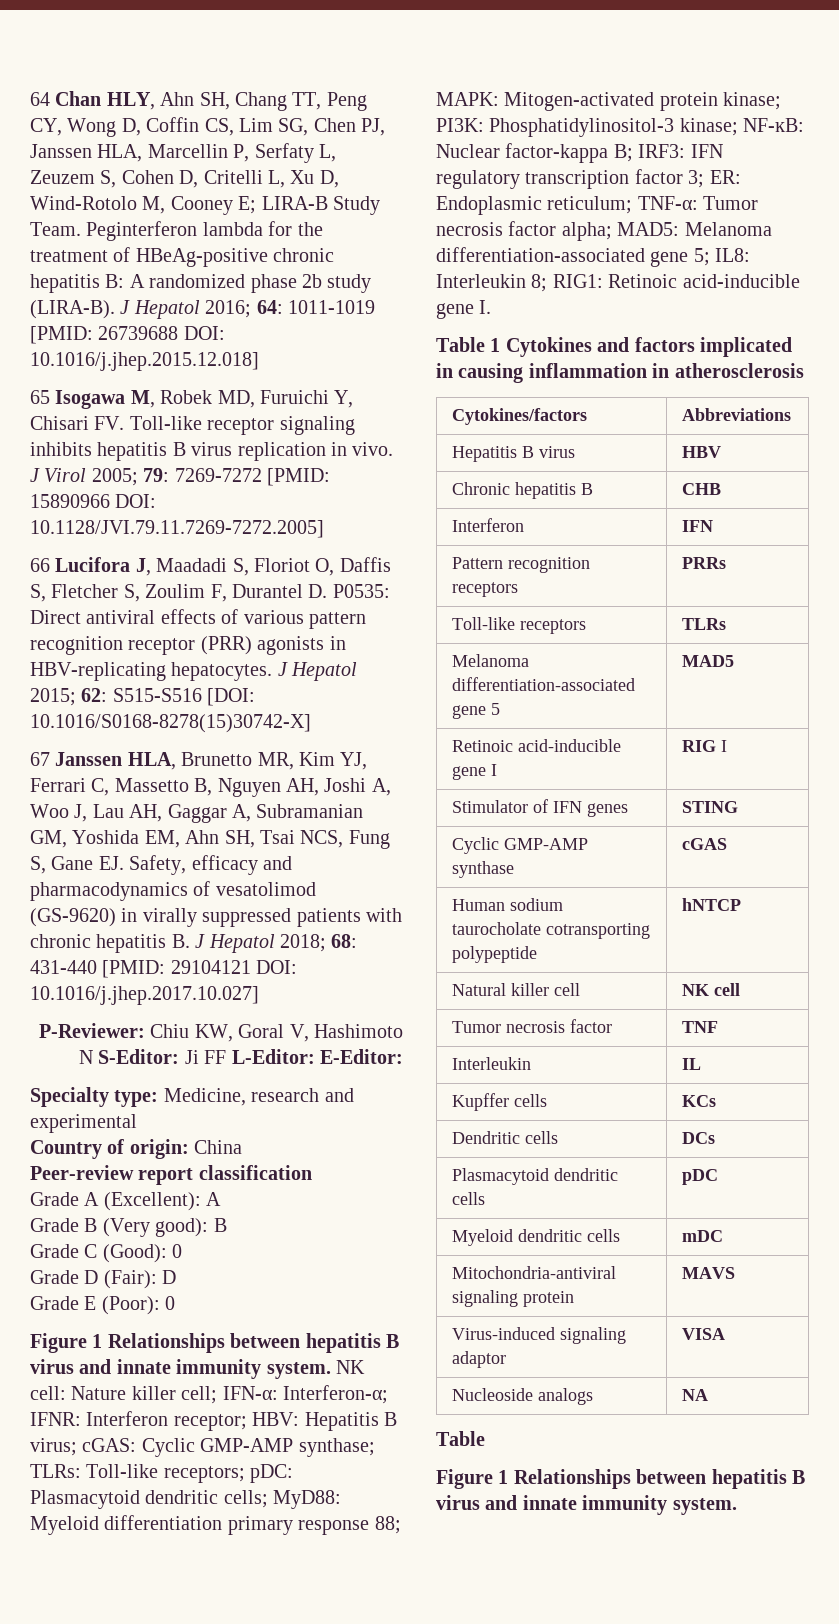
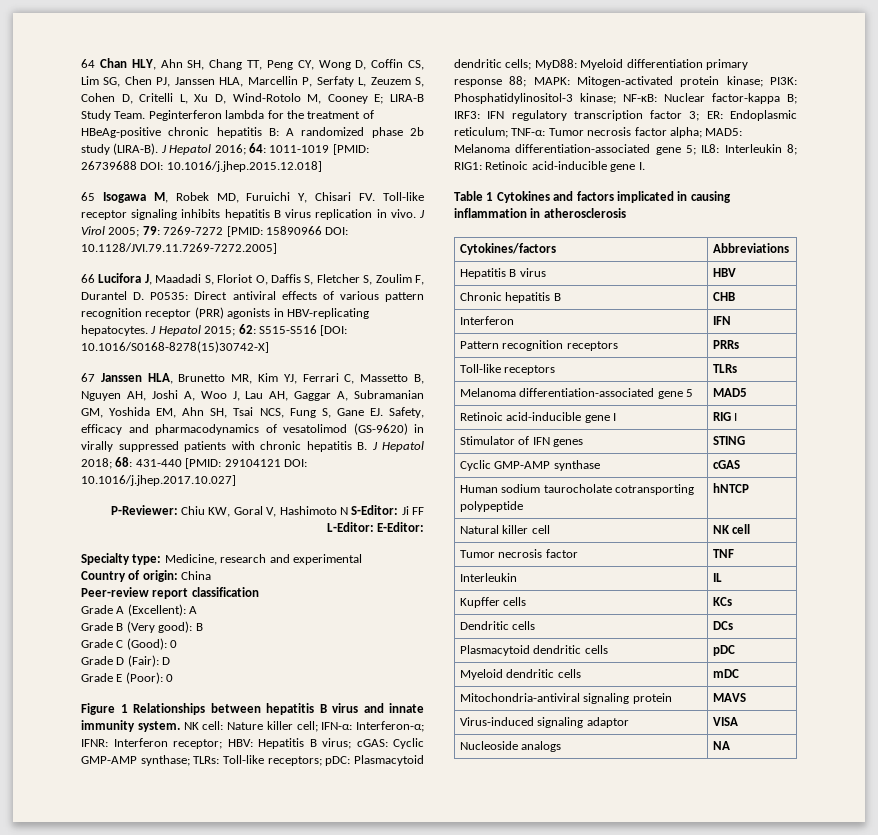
[436,1431,485,1446] [436,1469,805,1489] [436,1495,737,1515] // Table // Figure 1 Relationships between hepatitis B virus and innate immunity system. -> (730, 745) none

